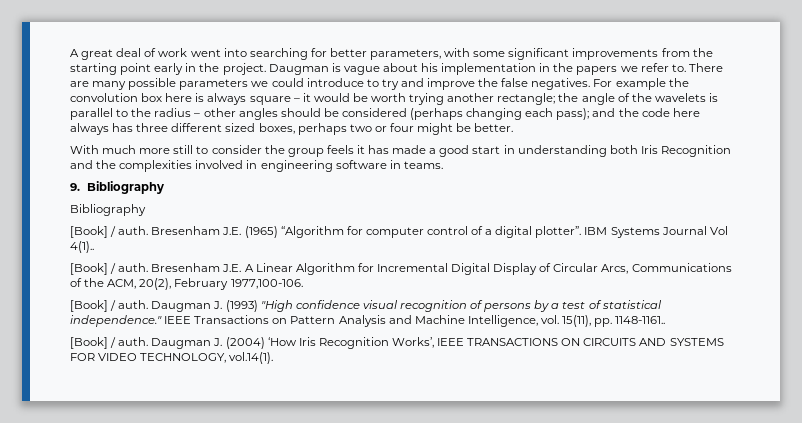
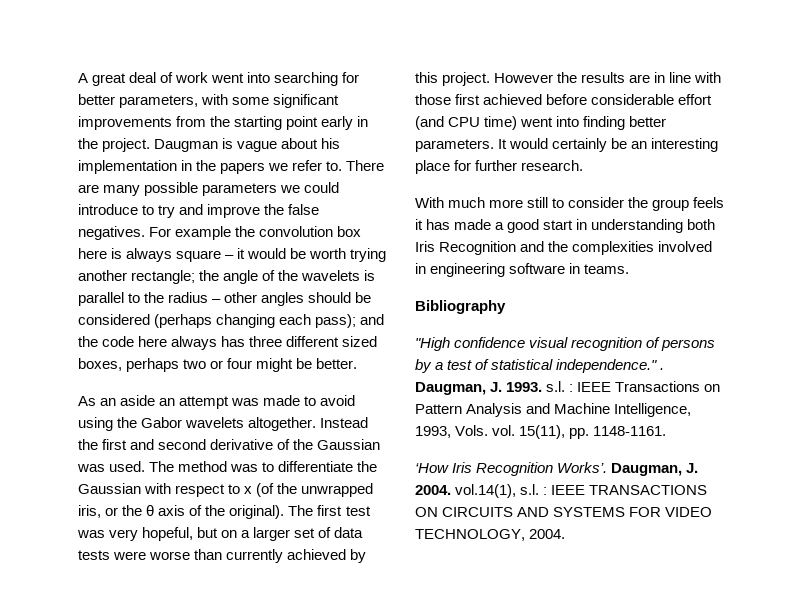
(514, 127) none -> [78,395,356,409] [78,417,369,431] [78,439,381,450] [77,461,378,472] [78,483,374,497] [78,505,371,519] [77,527,364,541] [78,549,367,563] [415,72,722,86] [415,94,713,105] [415,116,667,130] [415,138,719,152] [415,160,584,174] // As an aside an attempt was made to avoid using the Gabor wavelets altogether. Instead the first and second derivative of the Gaussian was used. The method was to differentiate the Gaussian with respect to x (of the unwrapped iris, or the θ axis of the original). The first test was very hopeful, but on a larger set of data tests were worse than currently achieved by this project. However the results are in line with those first achieved before considerable effort (and CPU time) went into finding better parameters. It would certainly be an interesting place for further research.
[70,181,165,194] [70,204,146,216] [70,226,728,238] [70,241,94,253] [70,263,732,275] [70,278,303,290] [70,300,258,312] 9. Bibliography // Bibliography // [Book] / auth. Bresenham J.E. (1965) “Algorithm for computer control of a digital plotter”. IBM Systems Journal Vol 4(1).. // [Book] / auth. Bresenham J.E. A Linear Algorithm for Incremental Digital Display of Circular Arcs, Communications of the ACM, 20(2), February 1977,100-106. // [Book] / auth. Daugman J. (1993) -> [415,300,506,314] Bibliography //
(162, 321) none -> [660,368,665,370] [415,381,574,395] . Daugman, J. 1993. s.l. :
(538, 321) none -> [415,425,489,438] 1993, Vols.
[615,316,666,324] [70,337,434,349] 1148-1161.. // [Book] / auth. Daugman J. (2004) ‘How Iris Recognition Works’, -> [593,426,667,436] [415,462,699,476] [415,484,548,498] 1148-1161. // ‘How Iris Recognition Works’. Daugman, J. 2004. vol.14(1), s.l. :
[229,352,274,364] vol.14(1). -> [529,529,566,539] 2004.

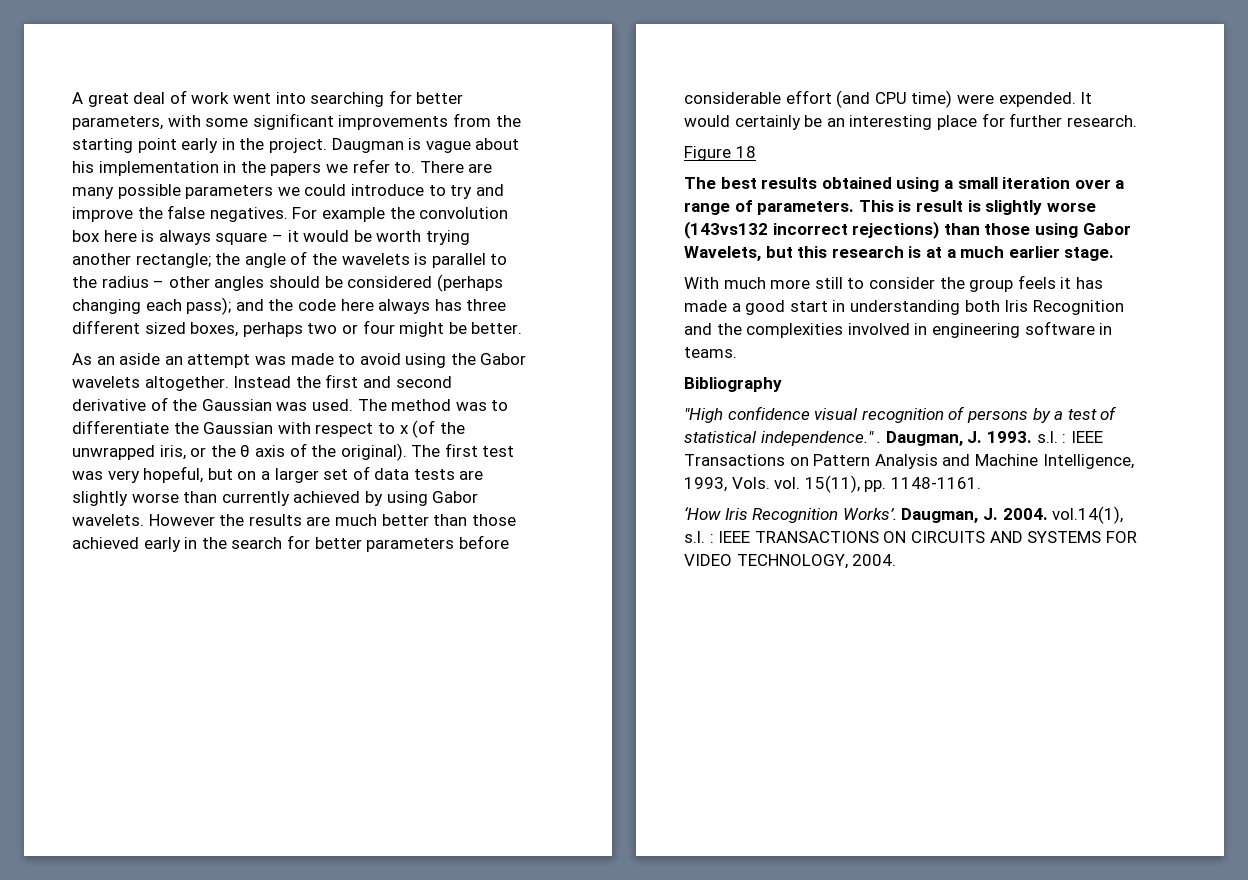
[113,551,147,560] were -> [459,470,484,480] [72,491,128,506] are slightly
[415,72,491,86] this project. -> [386,491,479,506] [72,514,144,526] using Gabor wavelets.
[654,72,722,83] [415,94,543,105] in line with those first achieved -> [334,514,516,526] [72,535,455,552] much better than those achieved early in the search for better parameters
[520,116,667,130] [415,139,494,152] went into finding better parameters. -> [956,92,1076,107] were expended.
(584, 165) none -> [684,146,756,161] [684,177,1125,192] [684,200,1096,215] [684,221,1131,239] [684,246,1115,261] // Figure 18 // The best results obtained using a small iteration over a range of parameters. This is result is slightly worse (143vs132 incorrect rejections) than those using Gabor Wavelets, but this research is at a much earlier stage.

